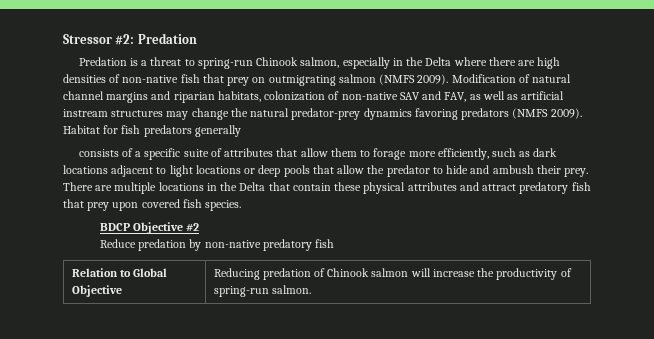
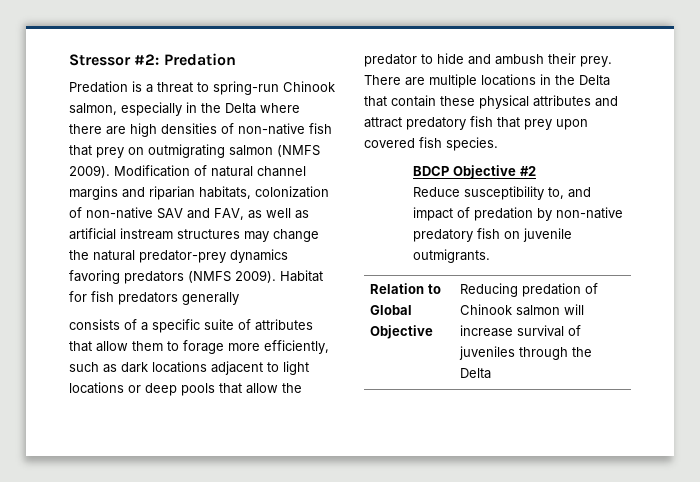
(136, 243) none -> [464,186,592,200] [413,207,471,221] susceptibility to, and impact of
(335, 243) none -> [504,228,573,242] [413,249,491,263] on juvenile outmigrants.
[477,268,572,280] [213,285,311,297] the productivity of spring-run salmon. -> [516,325,581,337] [458,346,592,360] [459,368,491,379] survival of juveniles through the Delta

